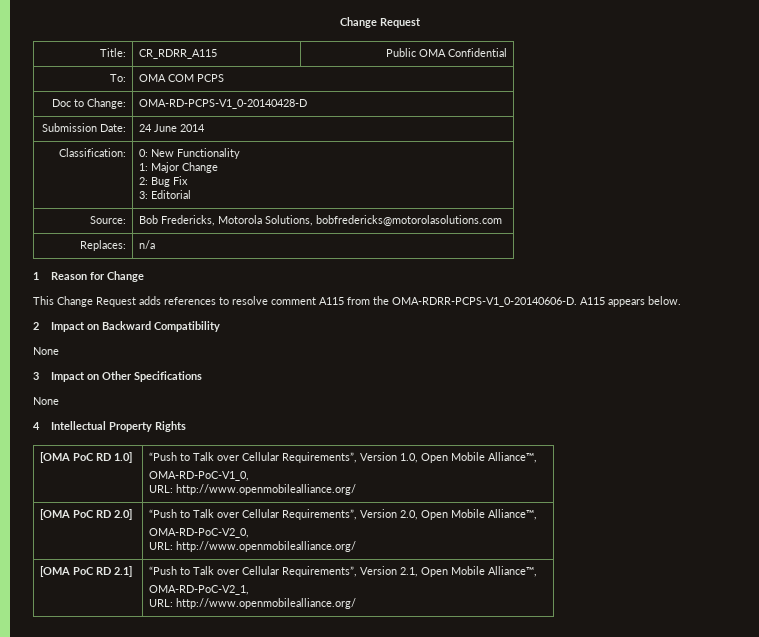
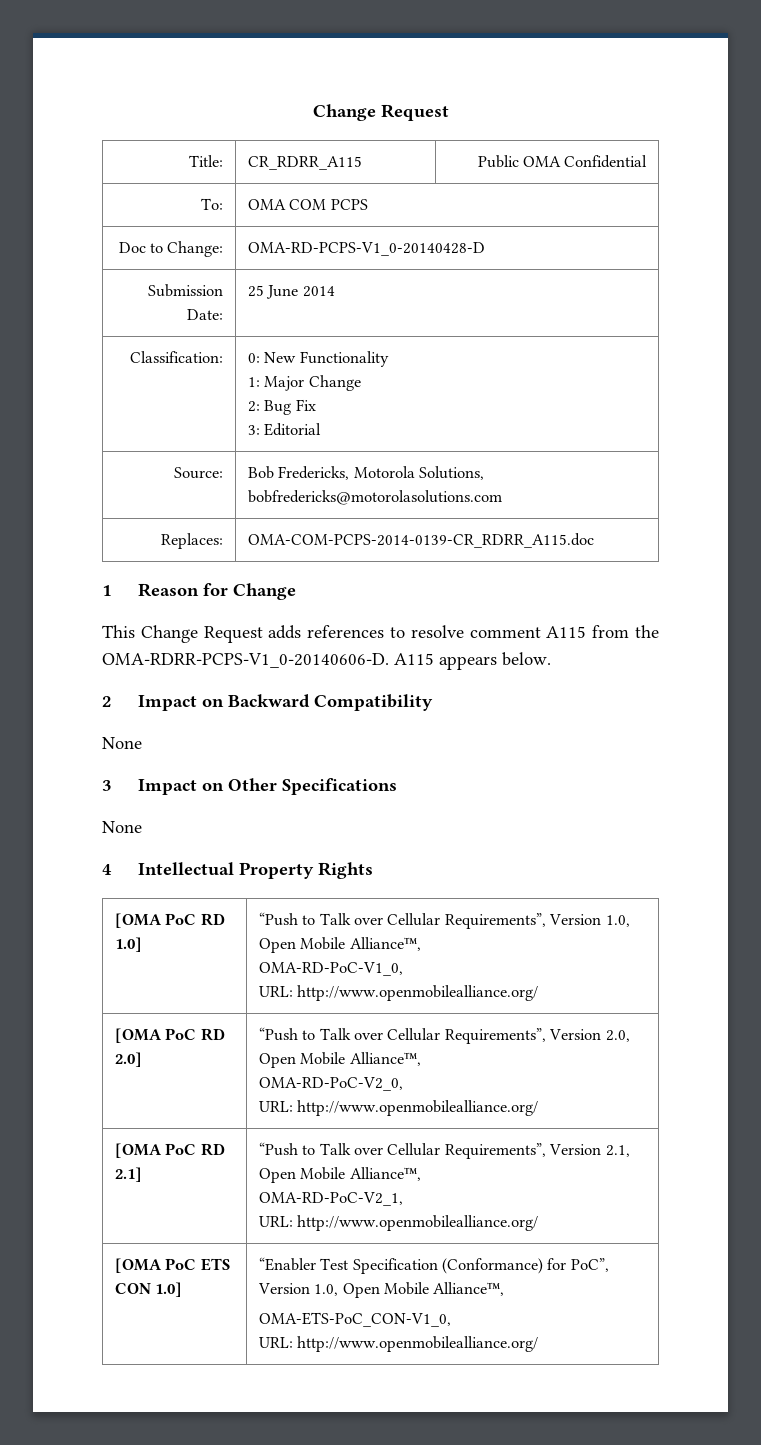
[138,124,152,132] 24 -> [247,285,264,297] 25
[138,240,155,249] n/a -> [247,533,594,548] OMA-COM-PCPS-2014-0139-CR_RDRR_A115.doc
(356, 603) none -> [114,1258,230,1273] [114,1282,183,1297] [258,1257,609,1274] [257,1282,505,1298] [258,1312,451,1327] [258,1336,539,1352] // [OMA PoC ETS CON 1.0] | “Enabler Test Specification (Conformance) for PoC”, Version 1.0, Open Mobile Alliance™, // OMA-ETS-PoC_CON-V1_0, // URL: http://www.openmobilealliance.org/

